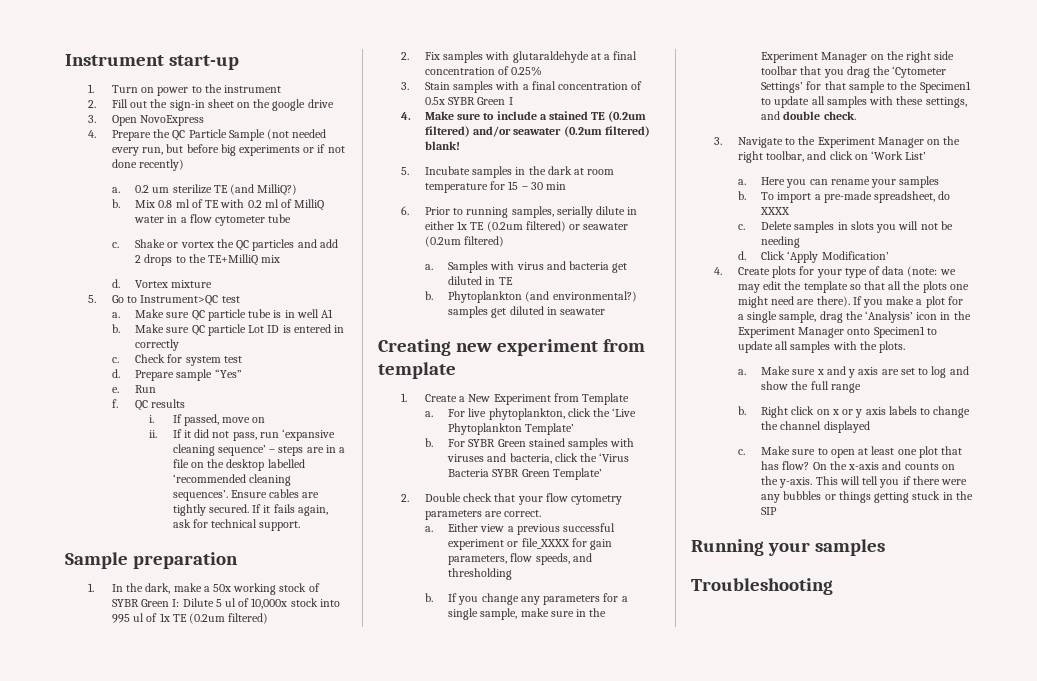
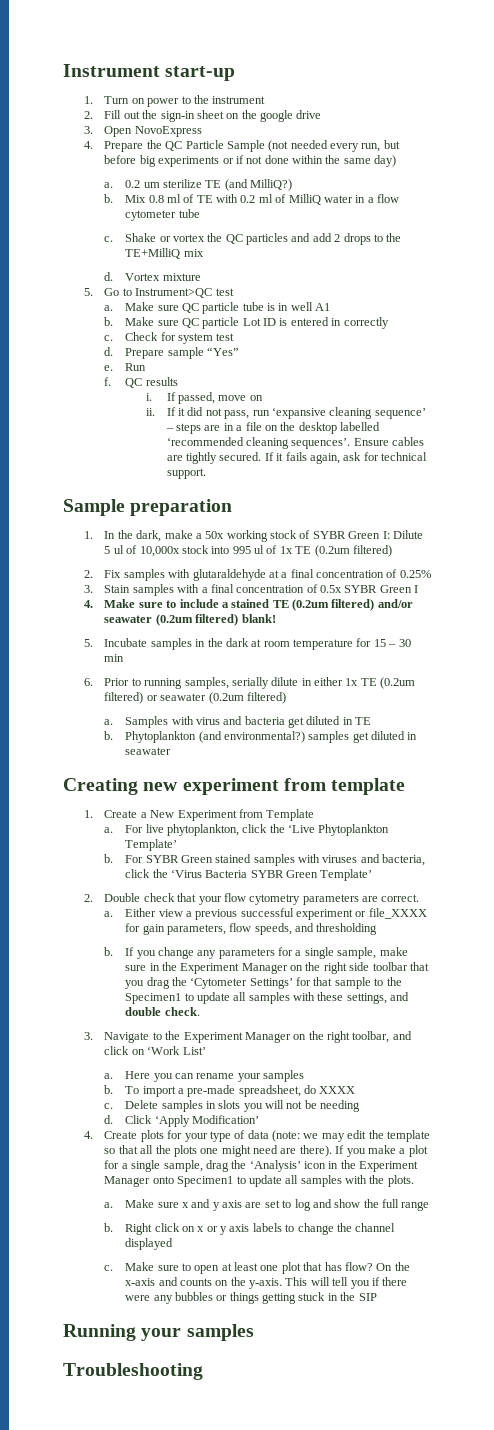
[139,159,185,171] recently) -> [292,155,397,167] within the same day)

